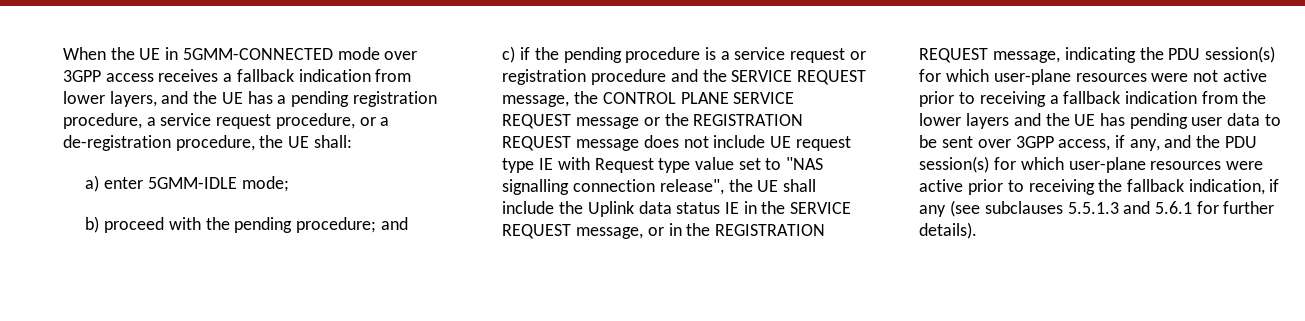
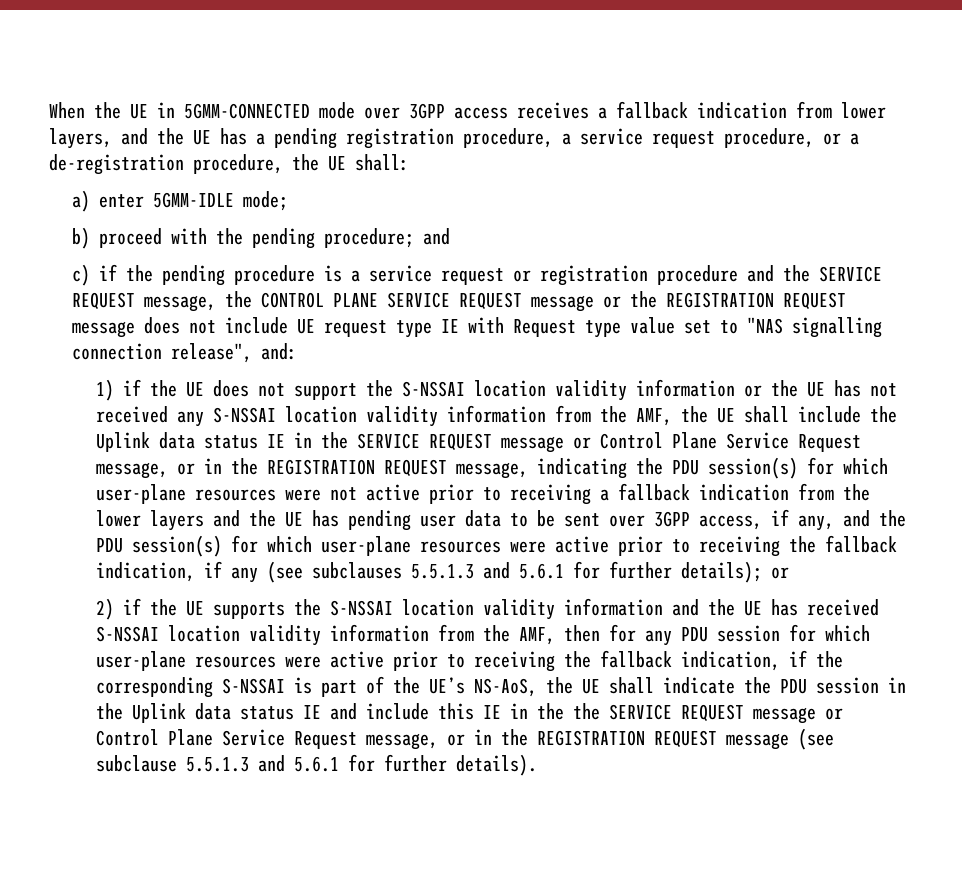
(724, 187) none -> [261,343,298,360] [95,379,897,401] [95,405,672,427] and: // 1) if the UE does not support the S-NSSAI location validity information or the UE has not received any S-NSSAI location validity information from the AMF,
(572, 231) none -> [500,432,861,453] message or Control Plane Service Request
(1275, 207) none -> [680,561,789,583] [95,598,879,620] [95,624,870,646] [95,650,843,672] [95,676,906,698] [95,703,843,724] [95,728,834,750] [95,754,447,772] details); or // 2) if the UE supports the S-NSSAI location validity information and the UE has received S-NSSAI location validity information from the AMF, then for any PDU session for which user-plane resources were active prior to receiving the fallback indication, if the corresponding S-NSSAI is part of the UE’s NS-AoS, the UE shall indicate the PDU session in the Uplink data status IE and include this IE in the the SERVICE REQUEST message or Control Plane Service Request message, or in the REGISTRATION REQUEST message (see subclause 5.5.1.3 and 5.6.1 for further

